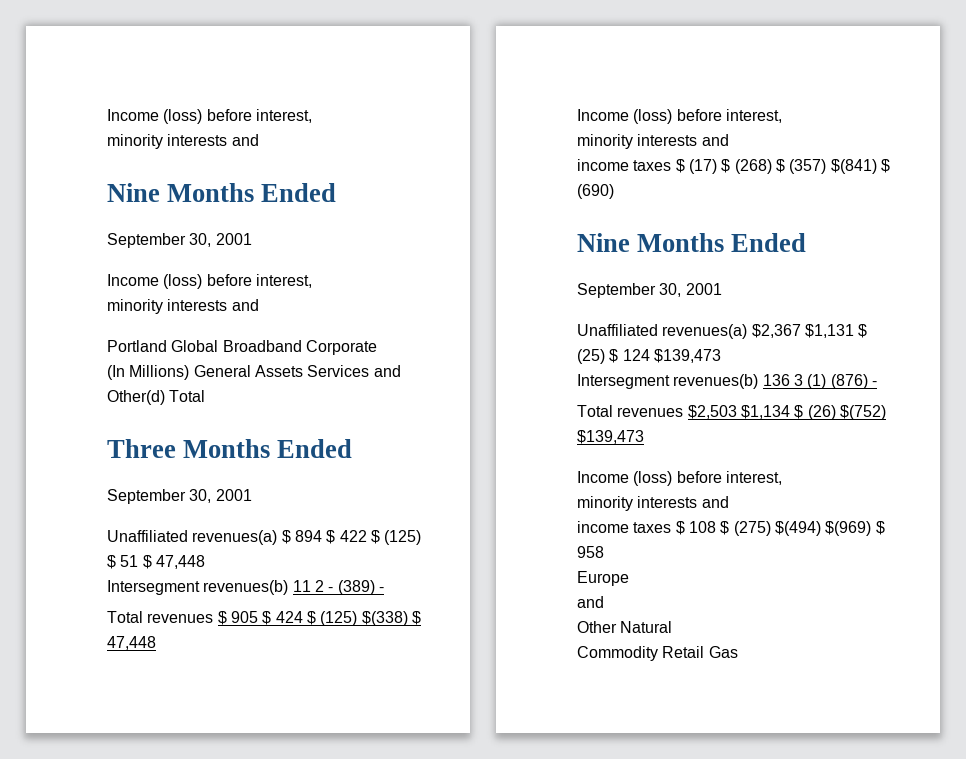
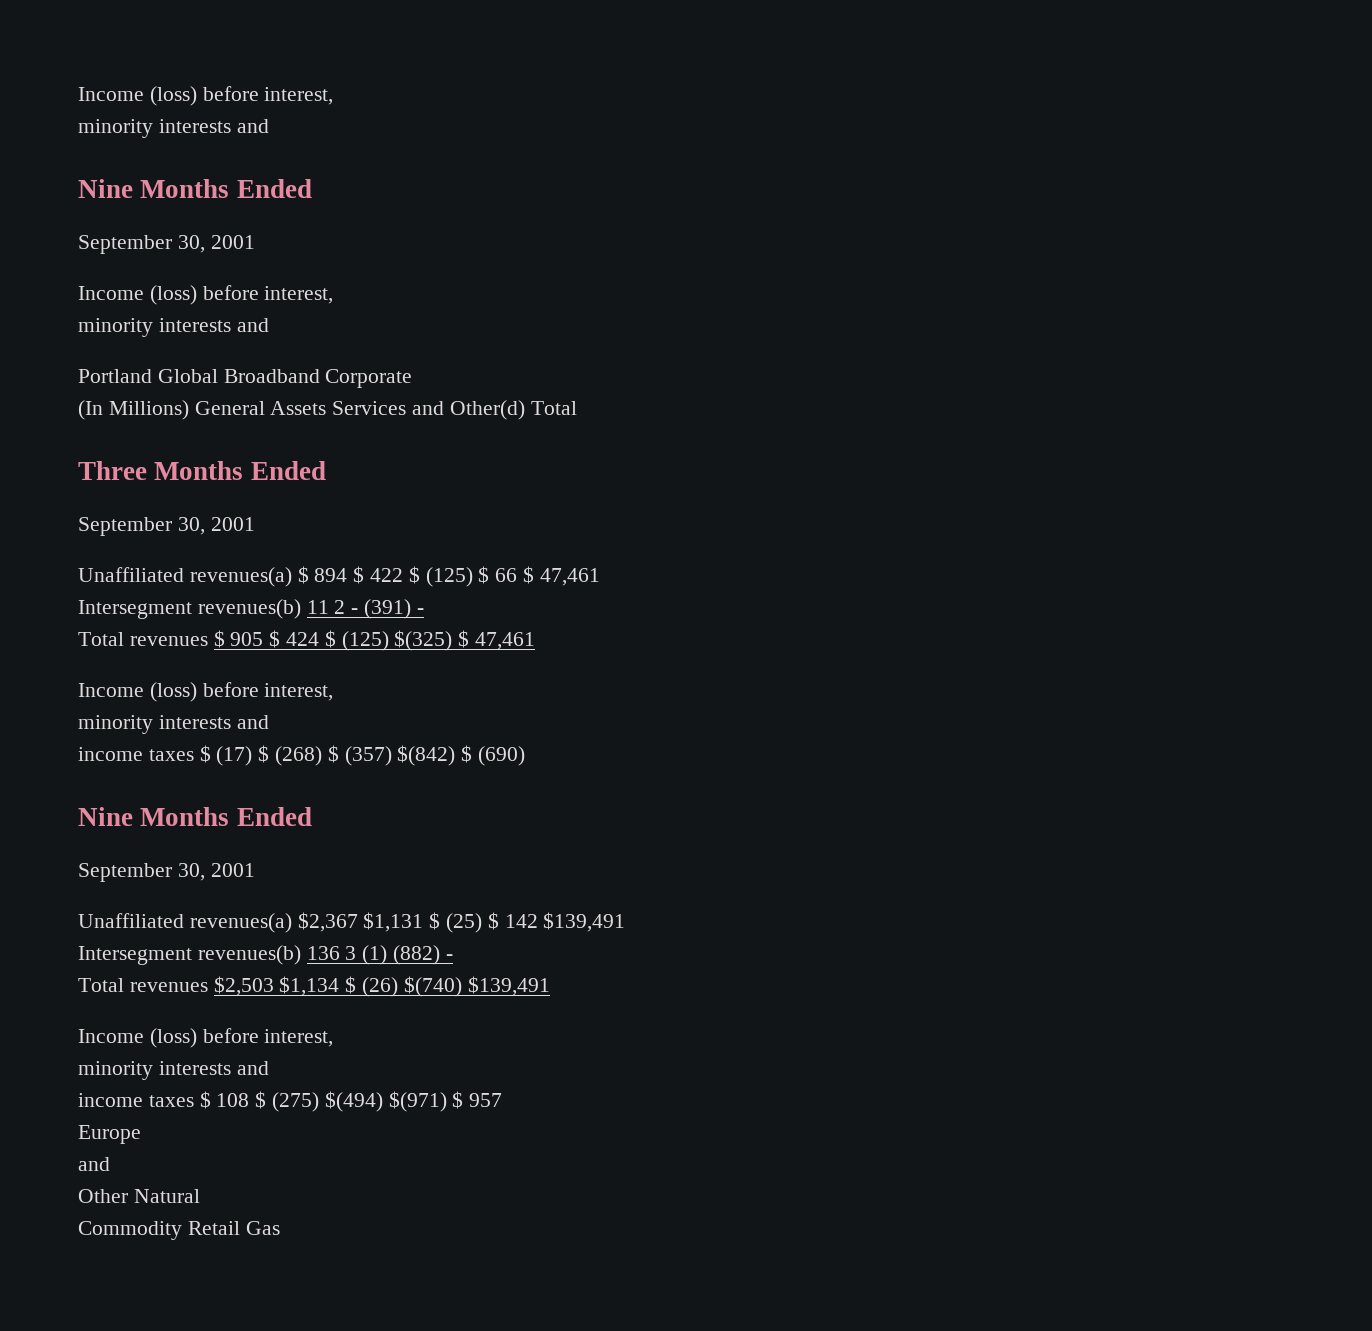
[120,555,205,569] 51 $ 47,448 -> [495,566,600,586] 66 $ 47,461
[337,580,375,595] (389) -> [364,599,412,619] (391)
[361,611,421,626] [107,636,156,650] $(338) $ 47,448 -> [394,630,536,651] $(325) $ 47,461
[830,159,877,174] $(841) -> [397,745,456,766] $(842)
[622,349,721,363] 124 $139,473 -> [504,912,626,932] 142 $139,491
[830,374,868,389] (876) -> [393,945,441,965] (882)
[839,405,886,420] [577,430,644,444] $(752) $139,473 -> [403,976,550,997] $(740) $139,491
[825,521,885,536] [577,546,604,558] $(969) $ 958 -> [388,1091,503,1112] $(971) $ 957

